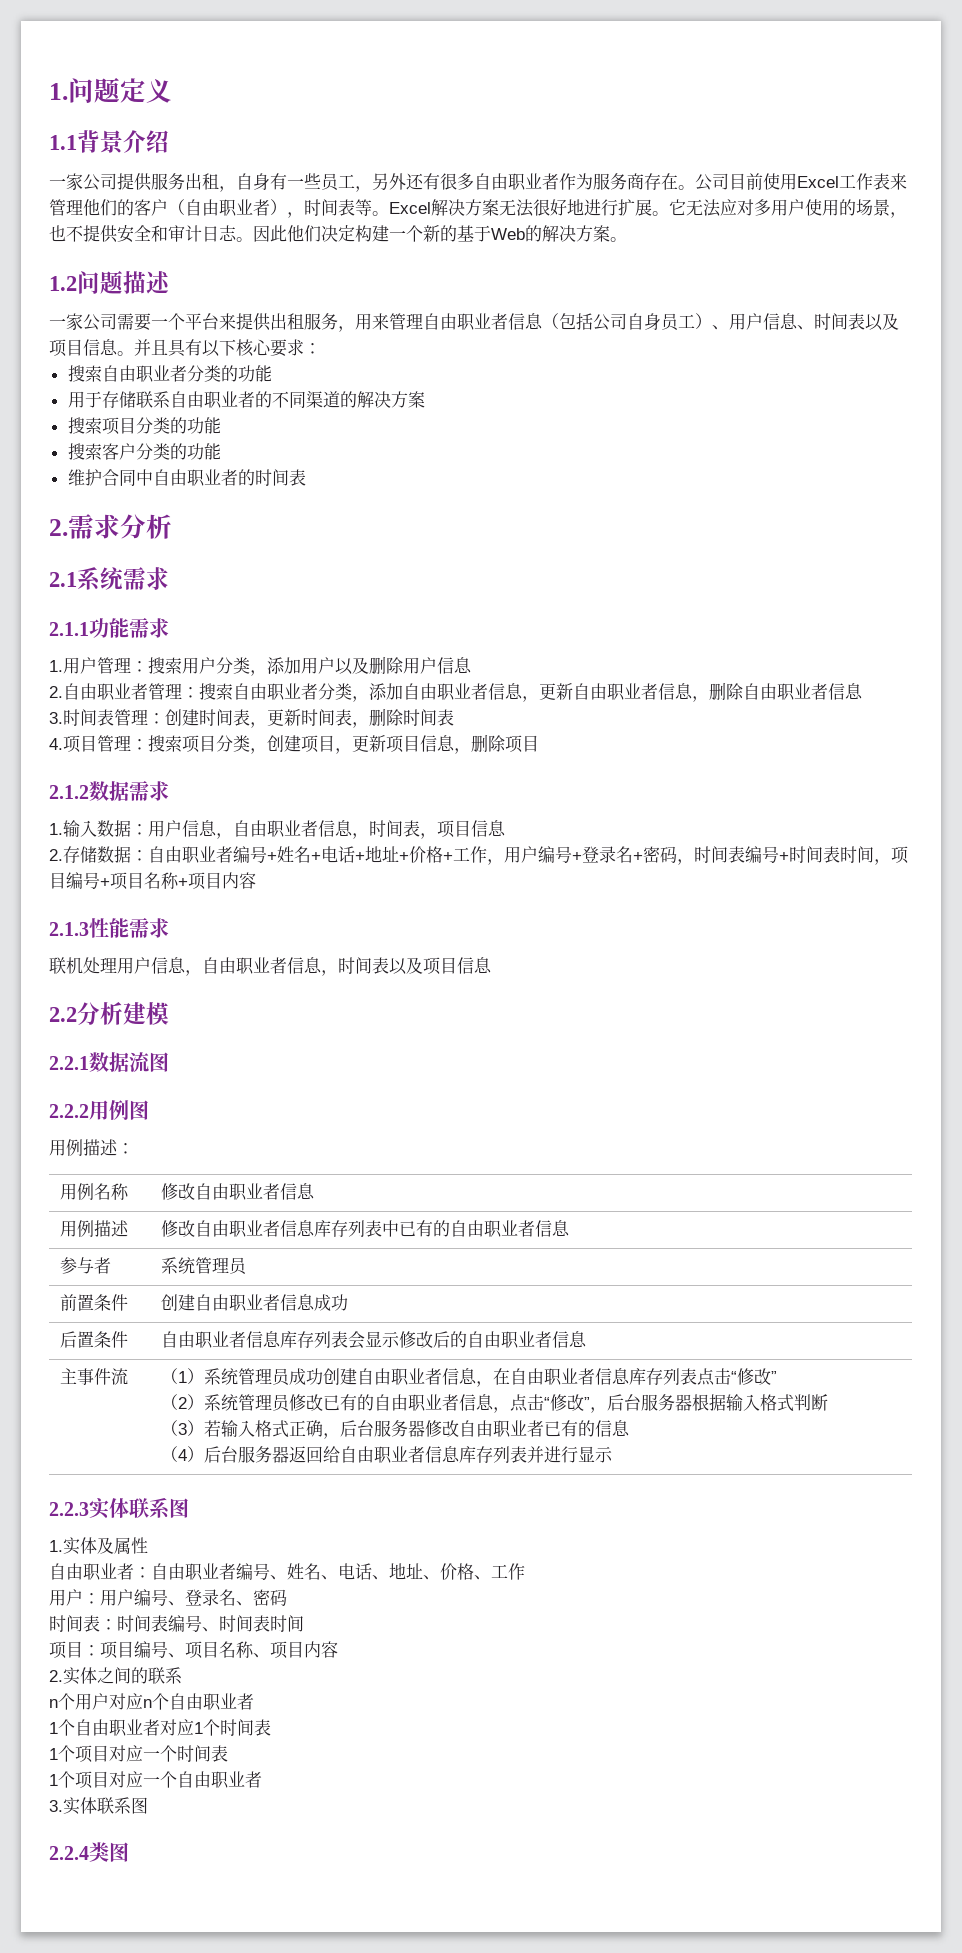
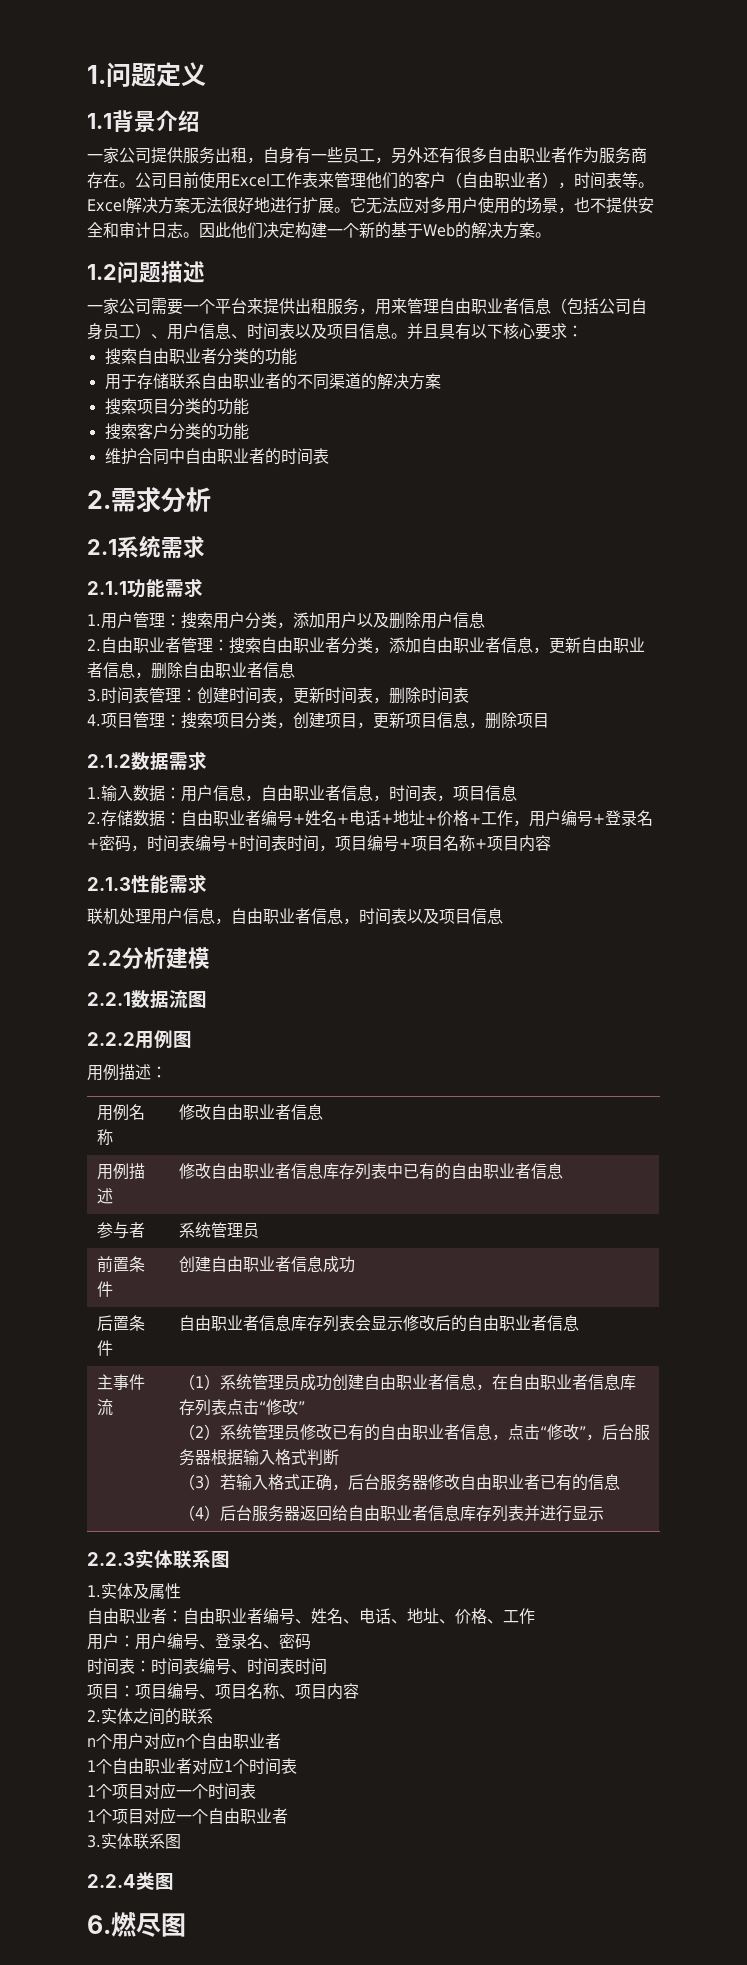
(129, 1852) none -> [87,1912,186,1937] // 6.燃尽图

